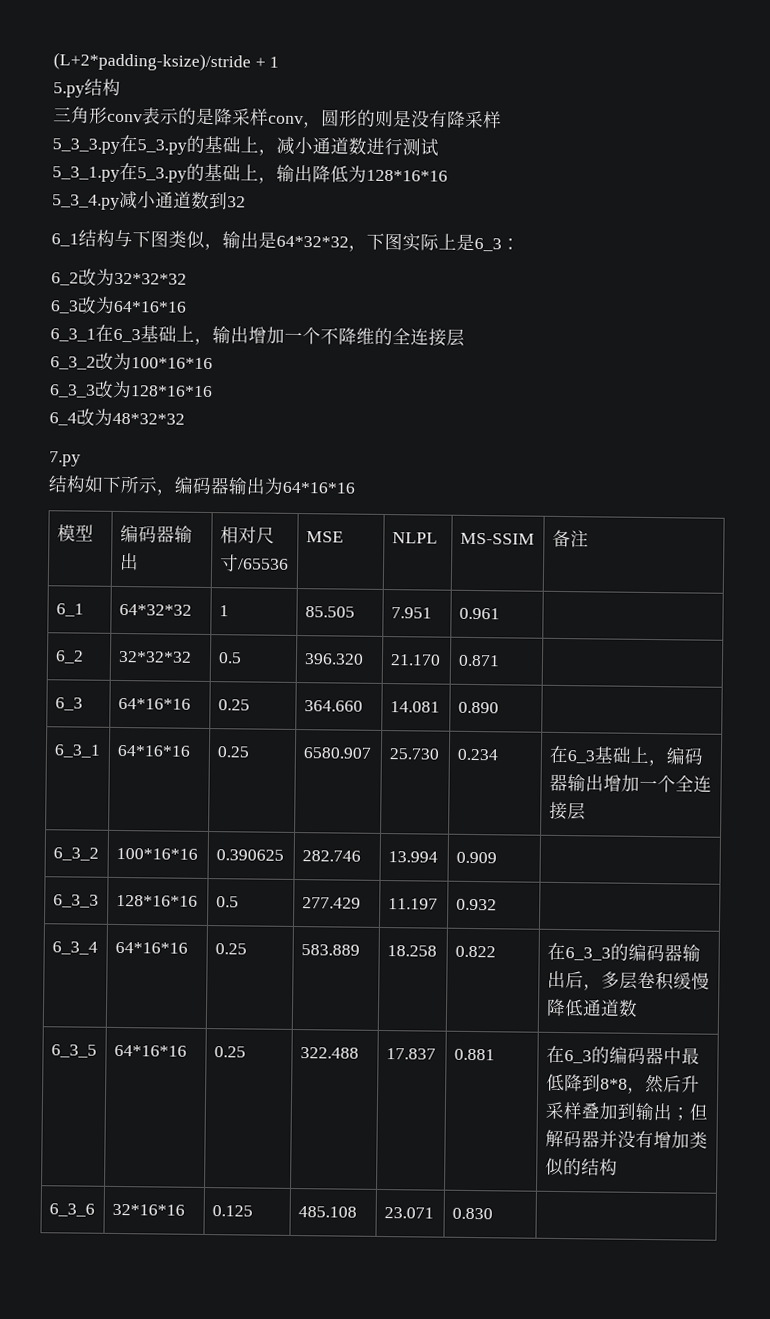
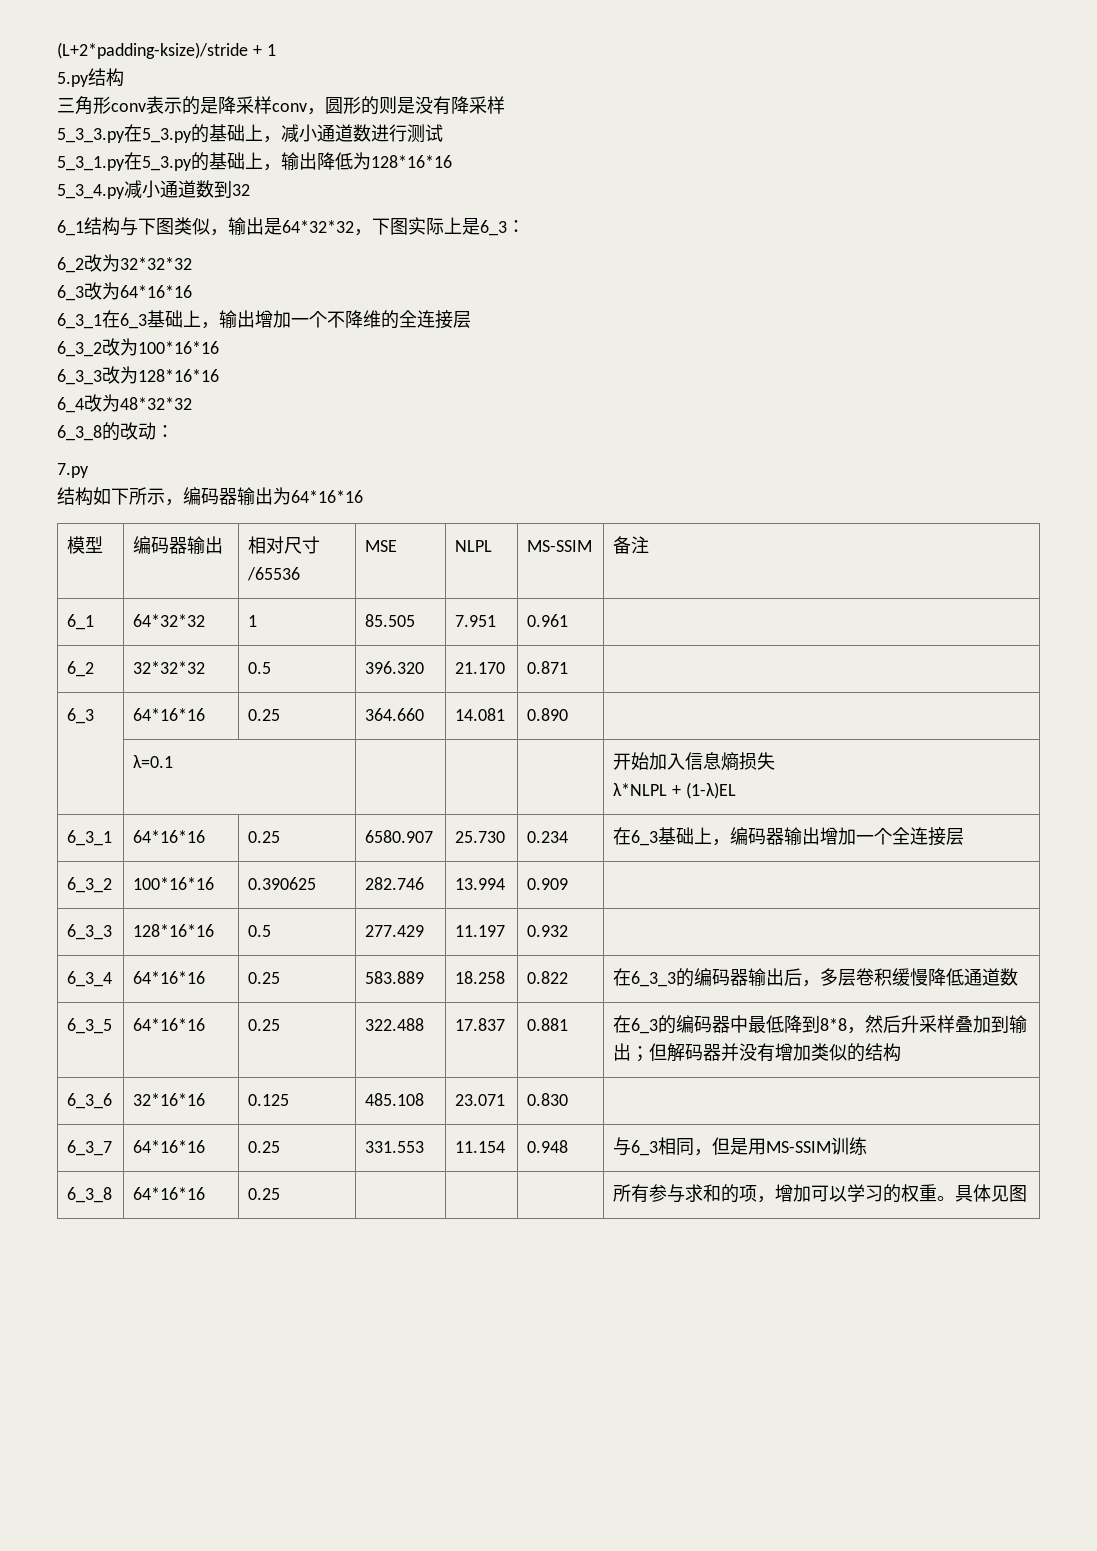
(185, 418) none -> [57,422,174,441] // 6_3_8的改动：
(499, 707) none -> [133,755,174,768] [613,752,776,771] [613,782,737,799] // | λ=0.1 | | | | 开始加入信息熵损失 // λ*NLPL + (1-λ)EL
(493, 1213) none -> [67,1140,113,1156] [133,1140,206,1153] [248,1141,281,1153] [365,1141,425,1153] [455,1141,506,1153] [527,1140,569,1153] [613,1137,868,1156] [67,1187,113,1203] [133,1187,206,1200] [248,1188,281,1200] [613,1184,1028,1203] // 6_3_7 | 64*16*16 | 0.25 | 331.553 | 11.154 | 0.948 | 与6_3相同，但是用MS-SSIM训练 // 6_3_8 | 64*16*16 | 0.25 | | | | 所有参与求和的项，增加可以学习的权重。具体见图

